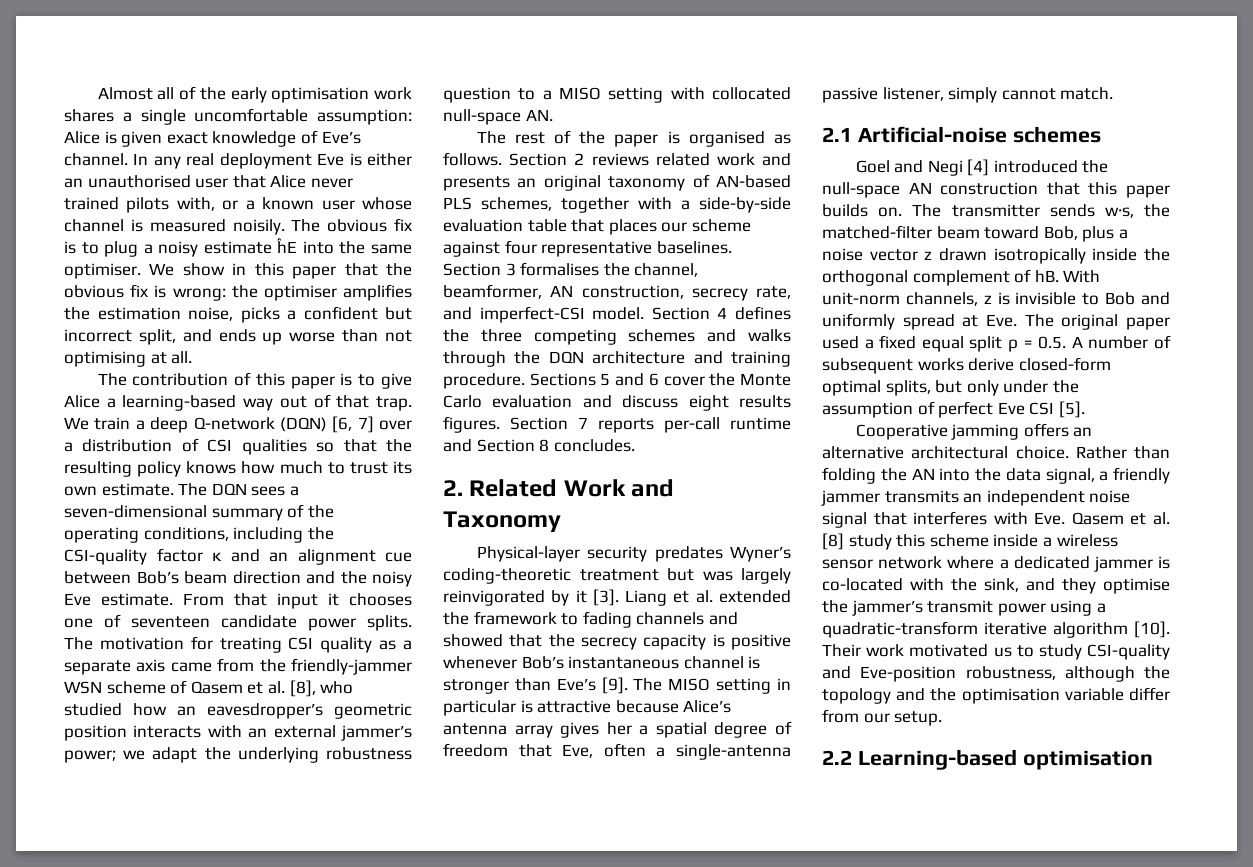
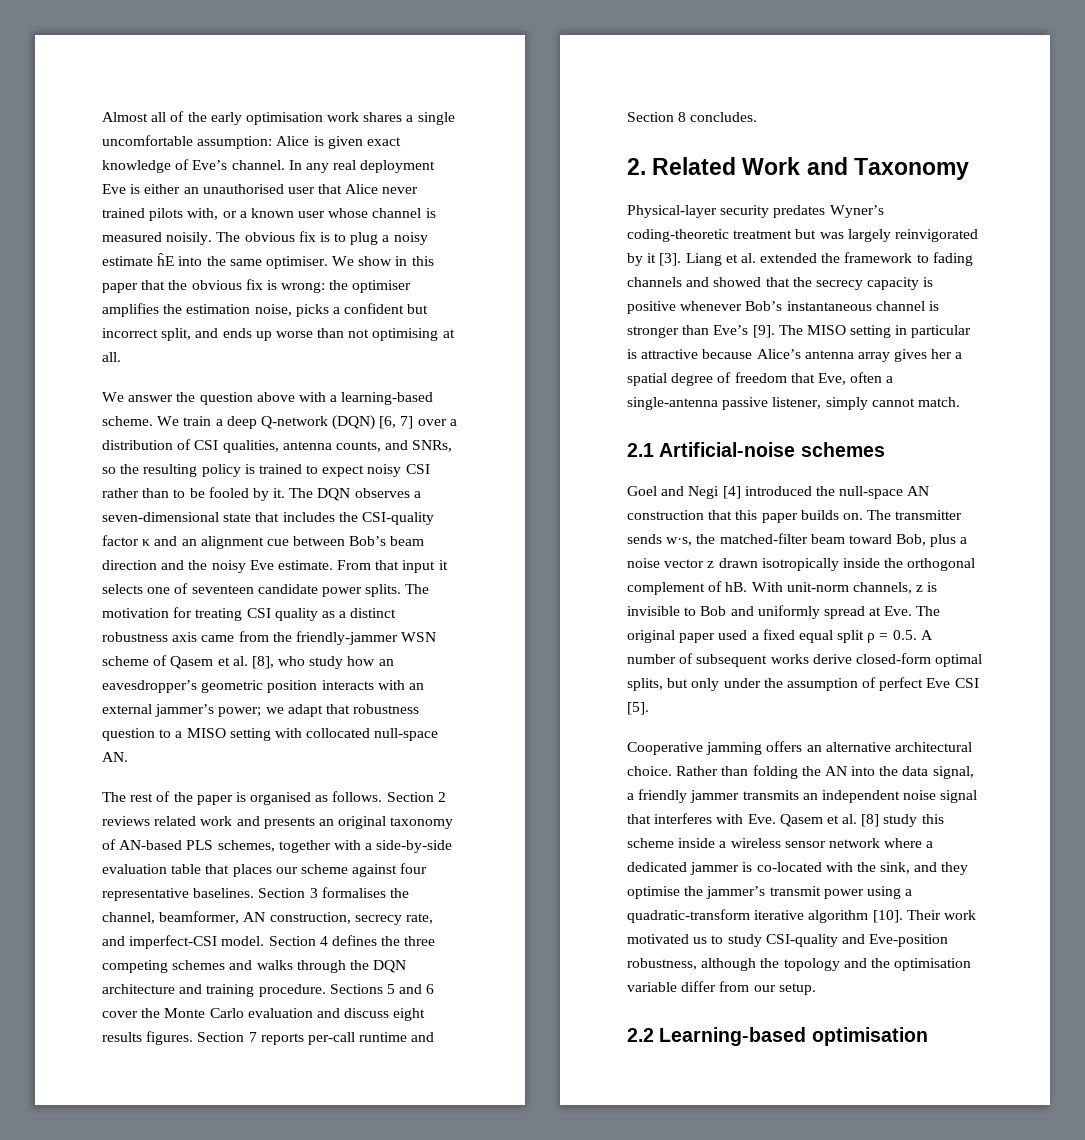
[97,372,412,389] [64,394,413,411] The contribution of this paper is to give Alice a learning-based way out of that trap. -> [102,392,434,405] [102,416,153,426] We answer the question above with a learning-based scheme.
[241,439,412,455] [64,461,413,477] [64,483,174,496] qualities so that the resulting policy knows how much to trust its own estimate. -> [222,440,453,453] [102,464,430,477] [102,487,286,501] qualities, antenna counts, and SNRs, so the resulting policy is trained to expect noisy CSI rather than to be fooled by it.
[251,486,286,496] sees -> [354,488,410,498] observes
[211,504,334,521] [64,527,304,543] summary of the operating conditions, including -> [223,512,335,522] state that includes
[349,593,412,606] chooses -> [102,584,143,594] selects
[64,660,131,675] separate -> [350,608,397,618] [102,632,168,642] distinct robustness
[64,703,122,716] studied -> [309,656,344,669] study
[204,747,319,763] the underlying -> [325,704,350,714] that

